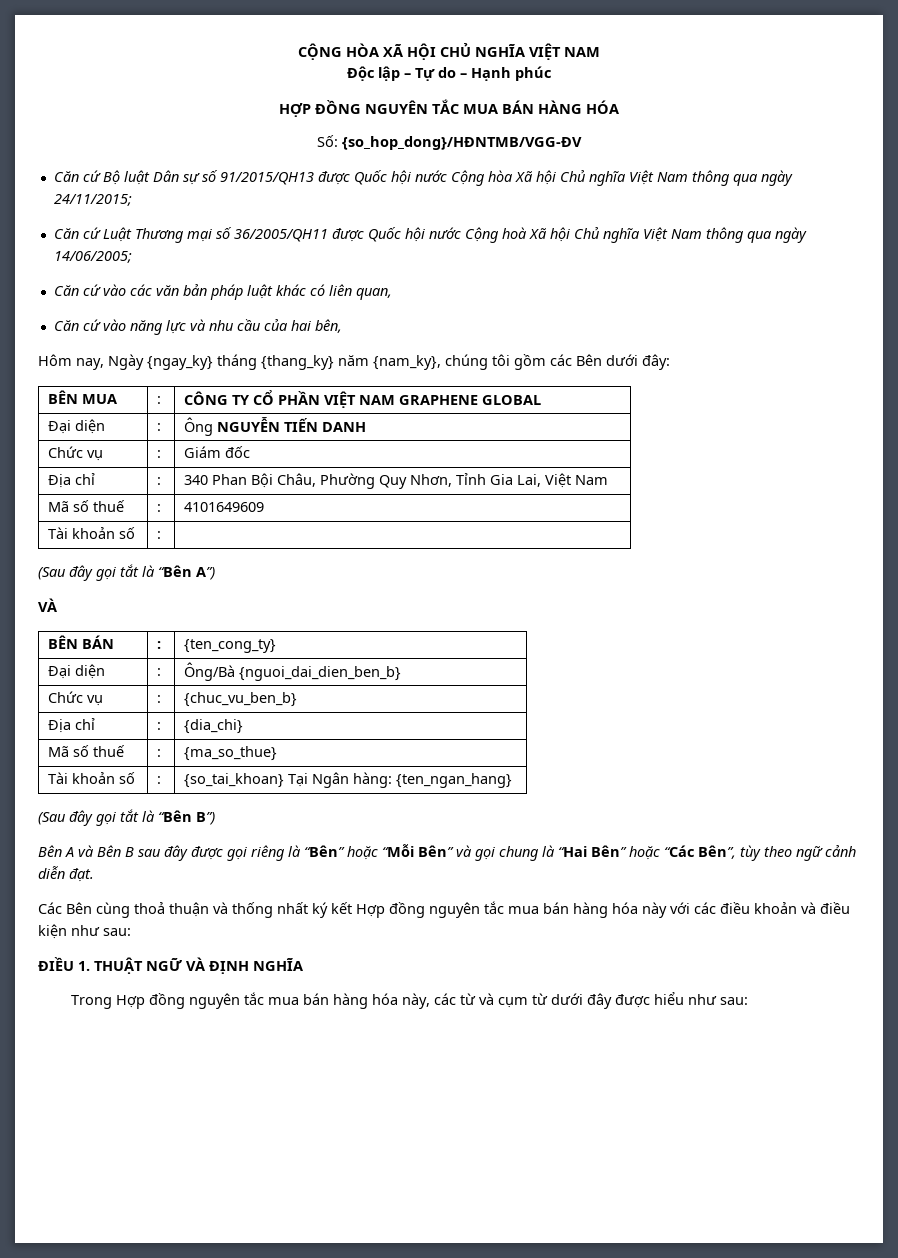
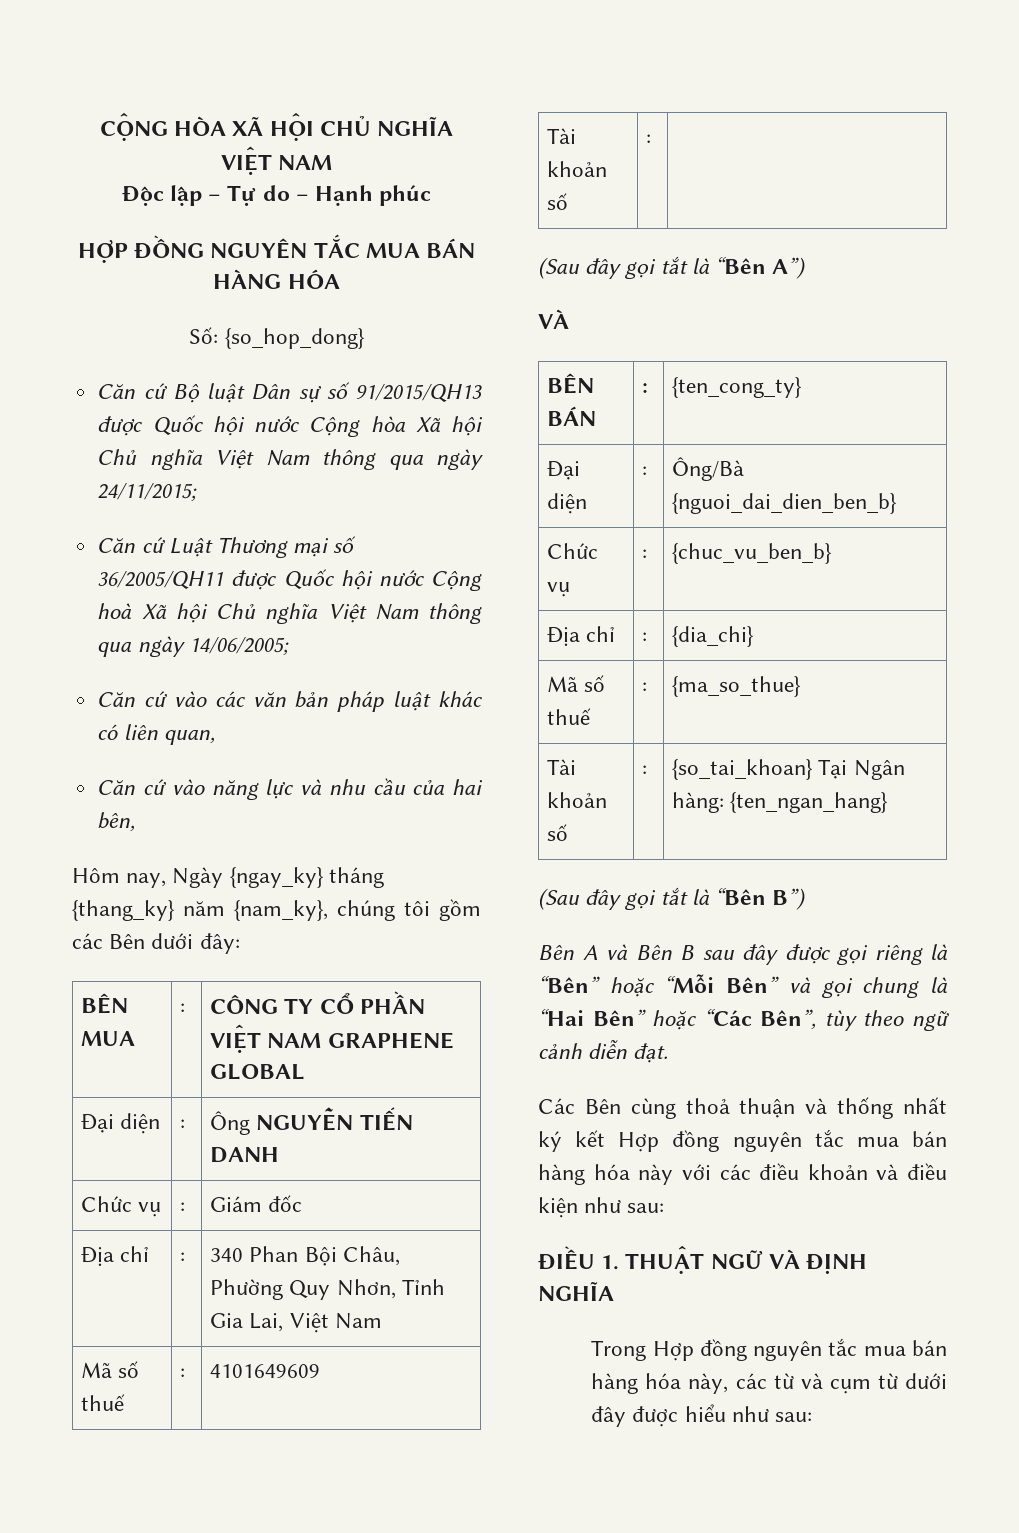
[342,136,582,150] {so_hop_dong}/HĐNTMB/VGG-ĐV -> [224,328,365,349] {so_hop_dong}

